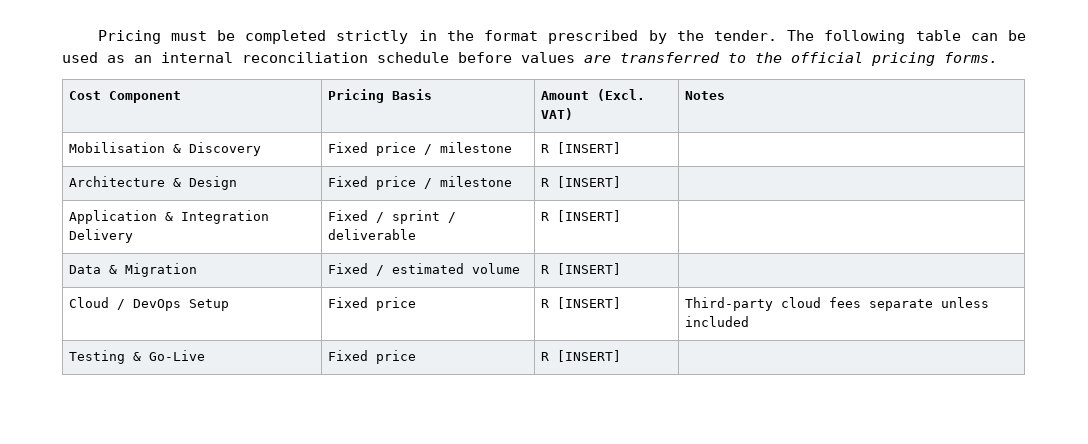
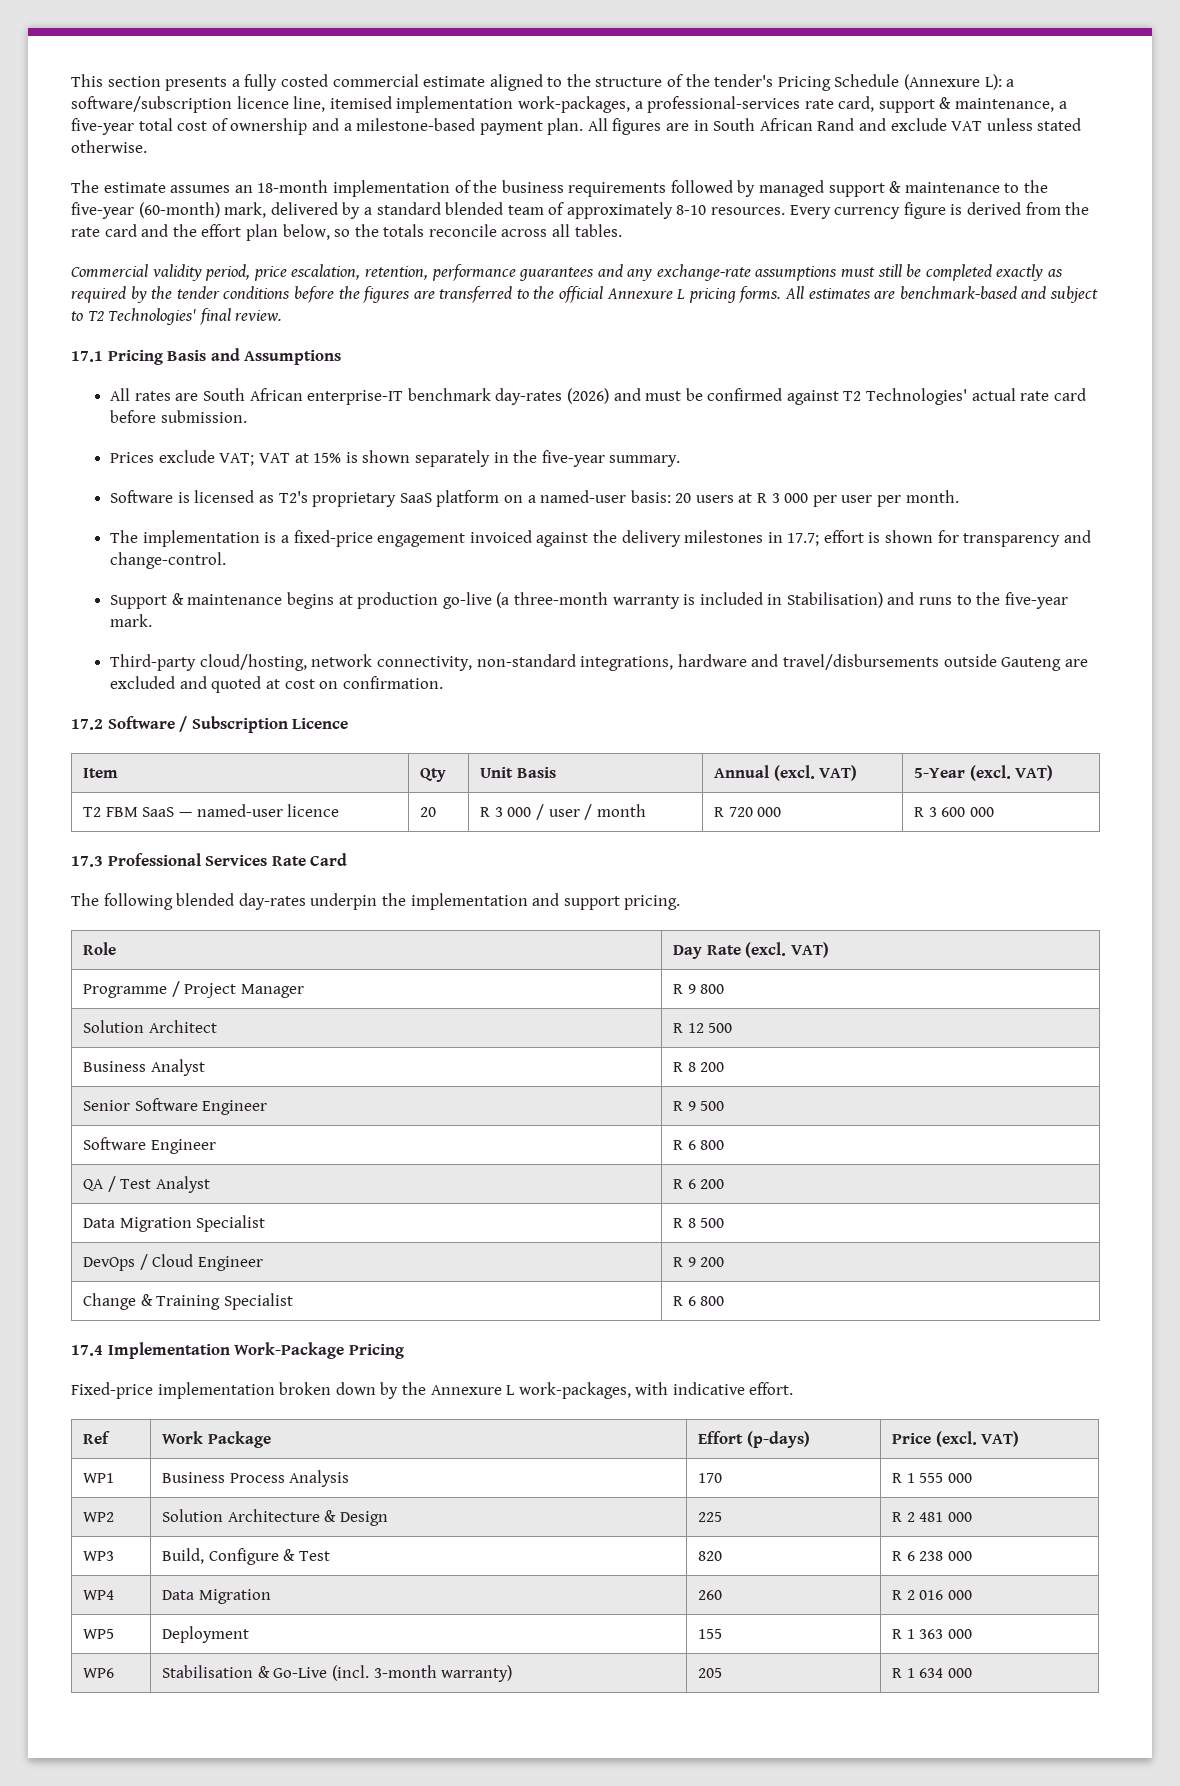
[97,30,1026,44] [62,52,575,63] Pricing must be completed strictly in the format prescribed by the tender. The following table can be used as an internal reconciliation schedule before values -> [71,74,1015,91] [71,96,1067,113] [71,118,1082,135] [71,140,147,153] [71,180,1049,197] [71,202,1090,219] [71,224,622,241] [71,264,1064,281] [71,286,411,303] This section presents a fully costed commercial estimate aligned to the structure of the tender's Pricing Schedule (Annexure L): a software/subscription licence line, itemised implementation work-packages, a professional-services rate card, support & maintenance, a five-year total cost of ownership and a milestone-based payment plan. All figures are in South African Rand and exclude VAT unless stated otherwise. // The estimate assumes an 18-month implementation of the business requirements followed by managed support & maintenance to the five-year (60-month) mark, delivered by a standard blended team of approximately 8-10 resources. Every currency figure is derived from the rate card and the effort plan below, so the totals reconcile across all tables. // Commercial validity period, price escalation, retention, performance guarantees and any exchange-rate assumptions must still be completed exactly as required by the tender conditions before the figures
(863, 57) none -> [606,288,686,299] Annexure L
[68,91,181,103] [327,89,432,103] [540,89,645,101] [540,108,573,120] [684,91,725,100] [68,142,261,156] [327,142,512,156] [540,142,621,154] [68,176,237,190] [327,176,512,190] [540,176,621,188] [68,210,269,224] [68,229,133,243] [327,210,456,224] [327,229,416,240] [540,210,621,222] [68,263,197,277] [327,263,520,276] [540,263,621,275] [68,297,229,311] [327,297,416,311] [540,297,621,309] [684,297,989,311] [684,316,749,327] [68,350,205,364] [327,350,416,364] [540,350,621,362] // Cost Component | Pricing Basis | Amount (Excl. VAT) | Notes // Mobilisation & Discovery | Fixed price / milestone | R [INSERT] | // Architecture & Design | Fixed price / milestone | R [INSERT] | // Application & Integration Delivery | Fixed / sprint / deliverable | R [INSERT] | // Data & Migration | Fixed / estimated volume | R [INSERT] | // Cloud / DevOps Setup | Fixed price | R [INSERT] | Third-party cloud fees separate unless included // Testing & Go-Live | Fixed price | R [INSERT] | -> [785,286,1098,303] [71,308,283,325] [71,348,342,365] [110,388,1086,405] [110,410,247,423] [110,450,681,467] [110,490,959,507] [110,530,1091,547] [110,552,227,569] [110,592,1068,609] [110,614,153,627] [110,654,1088,671] [110,676,443,693] [71,716,349,733] [83,768,119,778] [420,768,447,782] [480,767,556,778] [714,765,858,781] [914,765,1054,781] [83,804,340,817] [420,807,437,817] [480,804,646,820] [714,807,782,817] [914,807,994,817] [71,853,348,867] [71,893,681,910] [83,942,117,955] [673,942,829,959] [83,981,304,998] [673,984,725,994] [83,1020,217,1033] [673,1023,733,1033] [83,1059,205,1076] [673,1062,725,1072] [83,1098,268,1115] [673,1101,725,1111] [83,1137,216,1154] [673,1140,725,1150] [83,1176,210,1193] [673,1179,725,1189] [83,1215,266,1232] [673,1218,725,1228] [83,1254,263,1271] [673,1257,725,1267] [83,1293,293,1310] [673,1296,725,1306] [71,1342,404,1359] [71,1382,794,1399] [83,1431,111,1444] [162,1431,271,1448] [698,1431,810,1448] [892,1431,1020,1447] [83,1473,115,1483] [162,1470,350,1487] [698,1473,723,1483] [892,1473,972,1483] [83,1512,115,1522] [162,1509,388,1526] [698,1512,723,1522] [892,1512,972,1522] [83,1551,115,1561] [162,1548,330,1565] [698,1551,723,1561] [892,1551,972,1561] [83,1590,115,1600] [162,1589,271,1604] [698,1590,723,1600] [892,1590,972,1600] [83,1629,115,1639] [162,1626,250,1643] [698,1629,723,1639] [892,1629,972,1639] [83,1668,115,1678] [162,1665,513,1682] [698,1668,723,1678] [892,1668,972,1678] All estimates are benchmark-based and subject to T2 Technologies' final review. // 17.1 Pricing Basis and Assumptions // All rates are South African enterprise-IT benchmark day-rates (2026) and must be confirmed against T2 Technologies' actual rate card before submission. // Prices exclude VAT; VAT at 15% is shown separately in the five-year summary. // Software is licensed as T2's proprietary SaaS platform on a named-user basis: 20 users at R 3 000 per user per month. // The implementation is a fixed-price engagement invoiced against the delivery milestones in 17.7; effort is shown for transparency and change-control. // Support & maintenance begins at production go-live (a three-month warranty is included in Stabilisation) and runs to the five-year mark. // Third-party cloud/hosting, network connectivity, non-standard integrations, hardware and travel/disbursements outside Gauteng are excluded and quoted at cost on confirmation. // 17.2 Software / Subscription Licence // Item | Qty | Unit Basis | Annual (excl. VAT) | 5-Year (excl. VAT) // T2 FBM SaaS — named-user licence | 20 | R 3 000 / user / month | R 720 000 | R 3 600 000 // 17.3 Professional Services Rate Card // The following blended day-rates underpin the implementation and support pricing. // Role | Day Rate (excl. VAT) // Programme / Project Manager | R 9 800 // Solution Architect | R 12 500 // Business Analyst | R 8 200 // Senior Software Engineer | R 9 500 // Software Engineer | R 6 800 // QA / Test Analyst | R 6 200 // Data Migration Specialist | R 8 500 // DevOps / Cloud Engineer | R 9 200 // Change & Training Specialist | R 6 800 // 17.4 Implementation Work-Package Pricing // Fixed-price implementation broken down by the Annexure L work-packages, with indicative effort. // Ref | Work Package | Effort (p-days) | Price (excl. VAT) // WP1 | Business Process Analysis | 170 | R 1 555 000 // WP2 | Solution Architecture & Design | 225 | R 2 481 000 // WP3 | Build, Configure & Test | 820 | R 6 238 000 // WP4 | Data Migration | 260 | R 2 016 000 // WP5 | Deployment | 155 | R 1 363 000 // WP6 | Stabilisation & Go-Live (incl. 3-month warranty) | 205 | R 1 634 000

